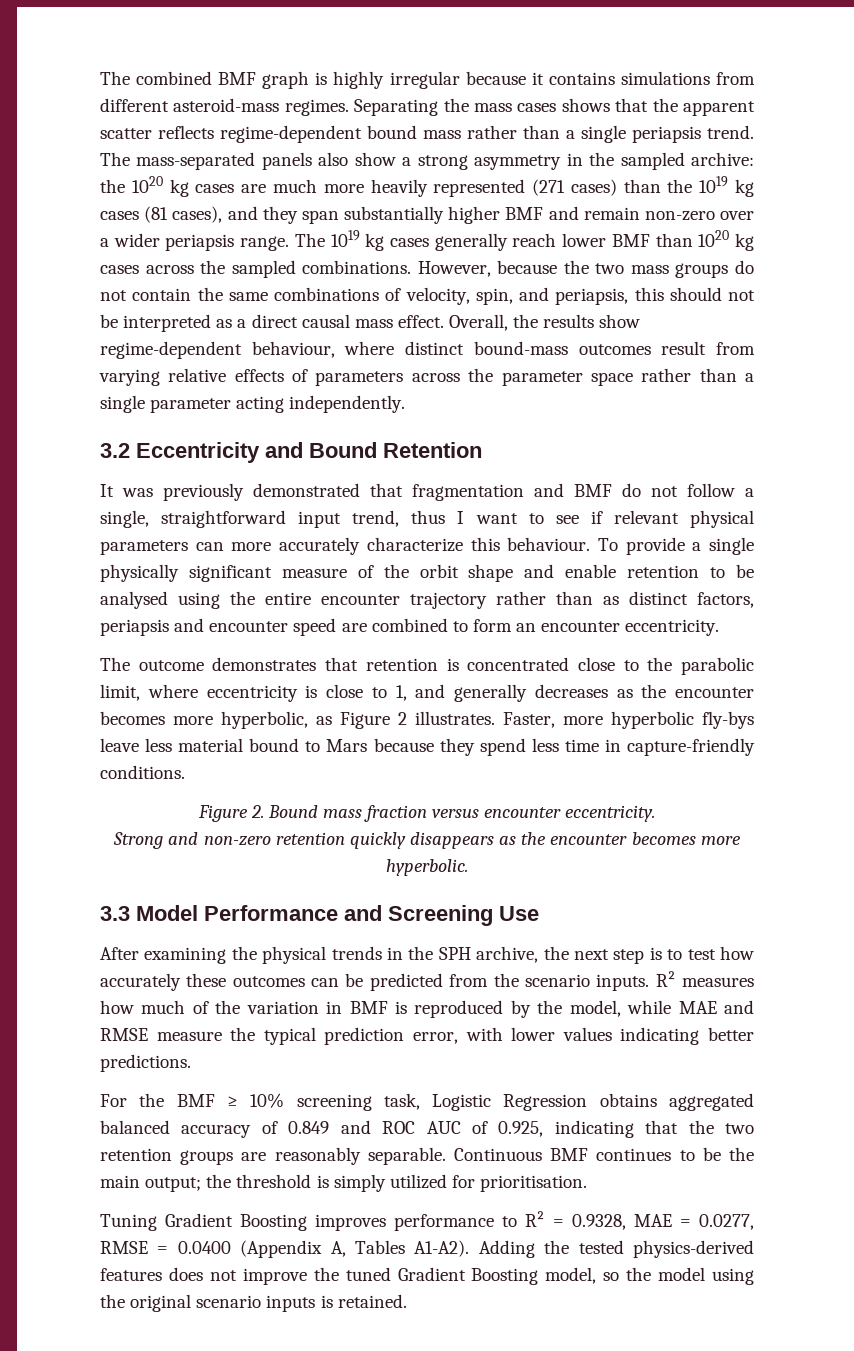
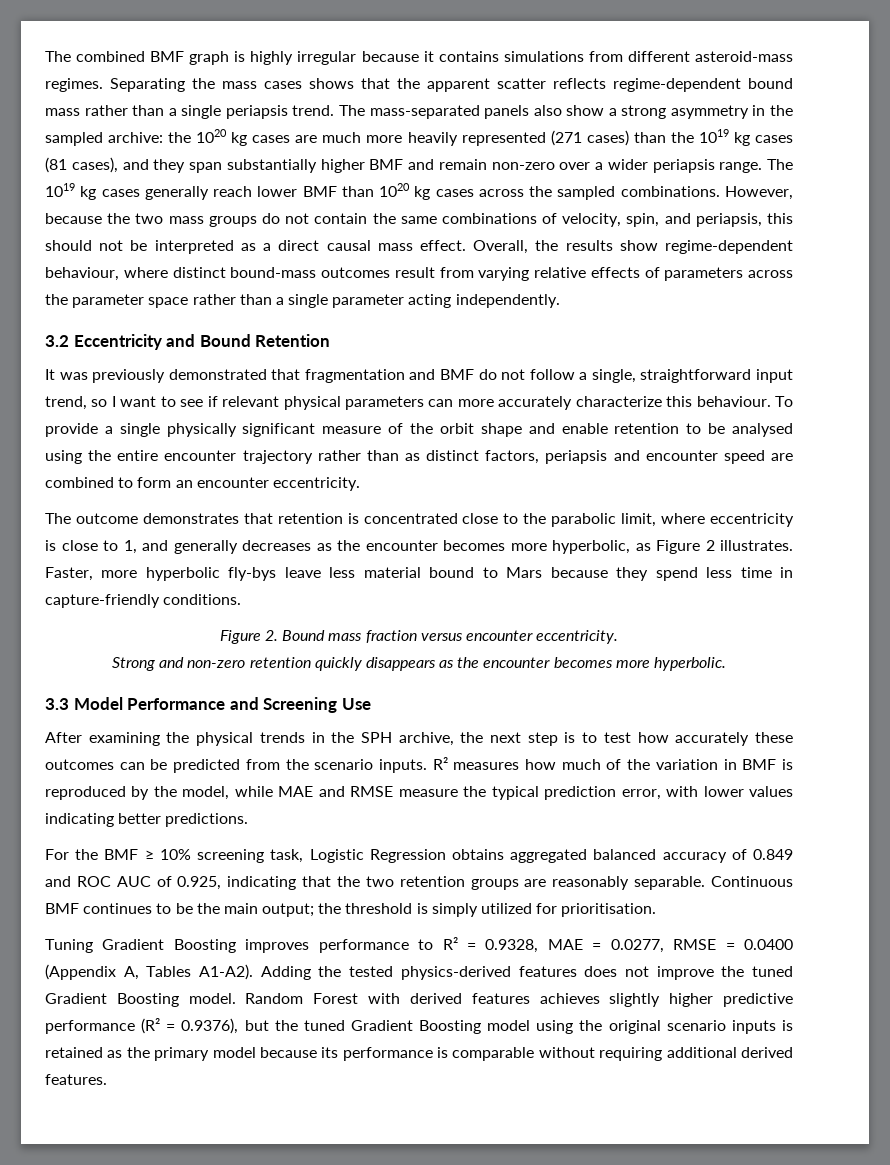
[411,510,446,524] thus -> [91,399,108,407] so
[545,1267,652,1284] model, so the -> [188,993,793,1007] [45,1018,482,1034] model. Random Forest with derived features achieves slightly higher predictive performance (R² = 0.9376), but the tuned Gradient Boosting
[337,1294,407,1308] retained. -> [45,1047,793,1061] [45,1074,107,1085] retained as the primary model because its performance is comparable without requiring additional derived features.

